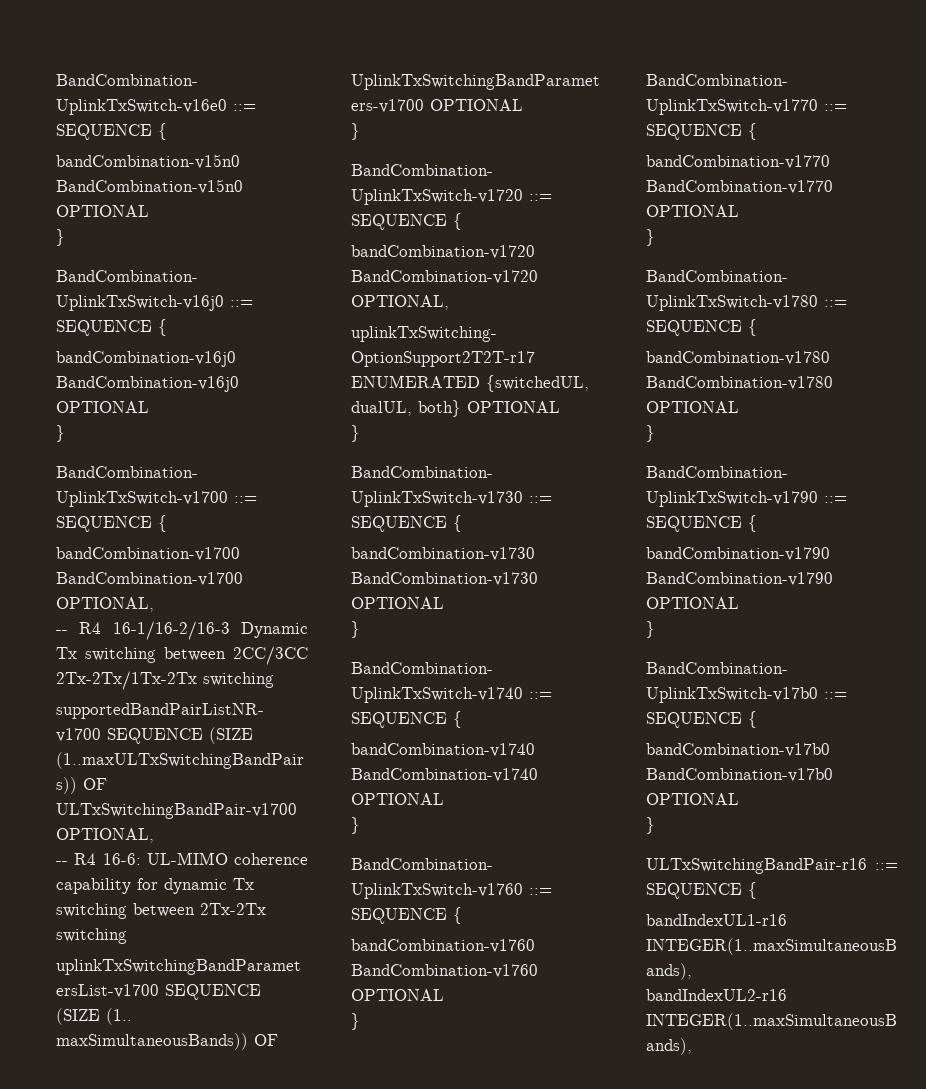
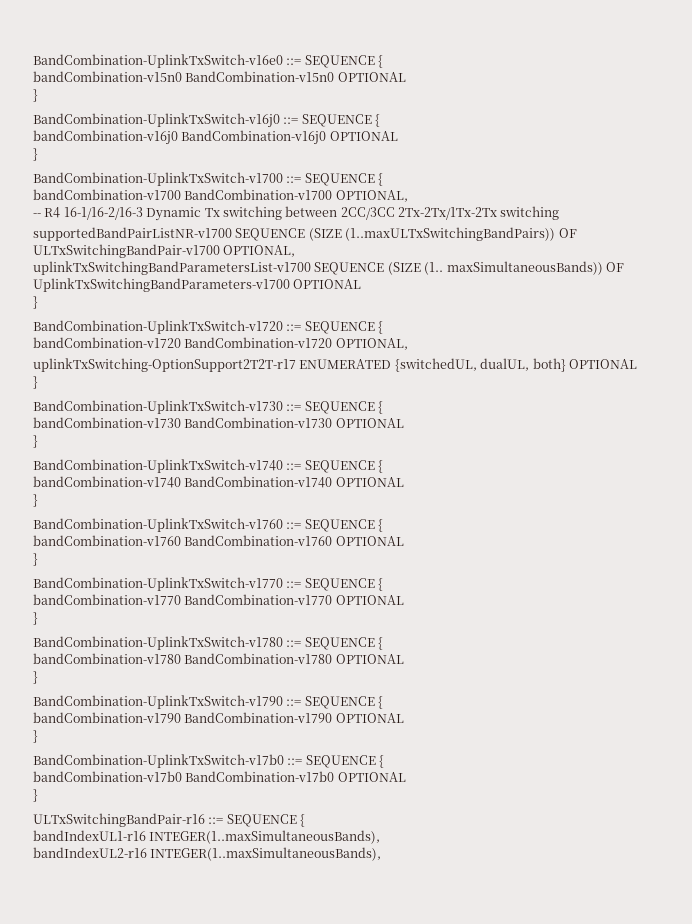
[56,852,308,865] [56,878,254,894] [56,903,266,919] [56,928,127,944] // -- R4 16-6: UL-MIMO coherence capability for dynamic Tx switching between 2Tx-2Tx switching -> (296, 251) none

